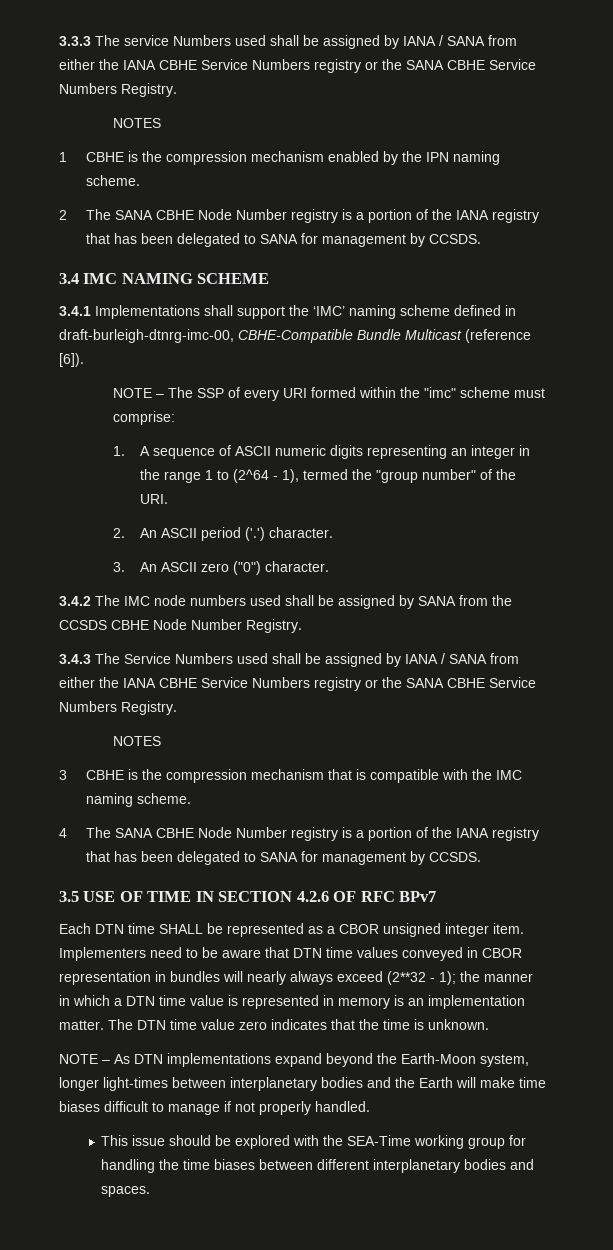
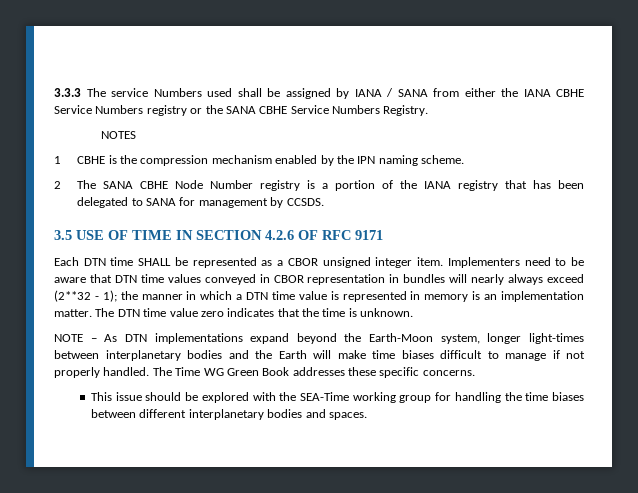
[59,273,270,284] [59,305,516,319] [59,329,531,343] [59,353,84,367] [112,387,545,401] [112,411,175,425] [112,445,530,459] [139,469,516,483] [139,494,168,504] [112,527,333,541] [112,561,329,575] [59,595,512,609] [59,619,302,633] [59,653,519,667] [59,677,536,691] [59,701,177,715] [112,736,161,746] [59,769,522,783] [85,793,191,807] [59,827,539,841] [85,851,481,865] // 3.4 IMC NAMING SCHEME // 3.4.1 Implementations shall support the ‘IMC’ naming scheme defined in draft-burleigh-dtnrg-imc-00, CBHE-Compatible Bundle Multicast (reference [6]). // NOTE – The SSP of every URI formed within the "imc" scheme must comprise: // 1. A sequence of ASCII numeric digits representing an integer in the range 1 to (2^64 - 1), termed the "group number" of the URI. // 2. An ASCII period ('.') character. // 3. An ASCII zero ("0") character. // 3.4.2 The IMC node numbers used shall be assigned by SANA from the CCSDS CBHE Node Number Registry. // 3.4.3 The Service Numbers used shall be assigned by IANA / SANA from either the IANA CBHE Service Numbers registry or the SANA CBHE Service Numbers Registry. // NOTES // 3 CBHE is the compression mechanism that is compatible with the IMC naming scheme. // 4 The SANA CBHE Node Number registry is a portion of the IANA registry that has been delegated to SANA for management by CCSDS. -> (324, 202) none
[399,891,437,902] BPv7 -> [355,230,383,240] 9171
(370, 1106) none -> [152,367,475,378] The Time WG Green Book addresses these specific concerns.

